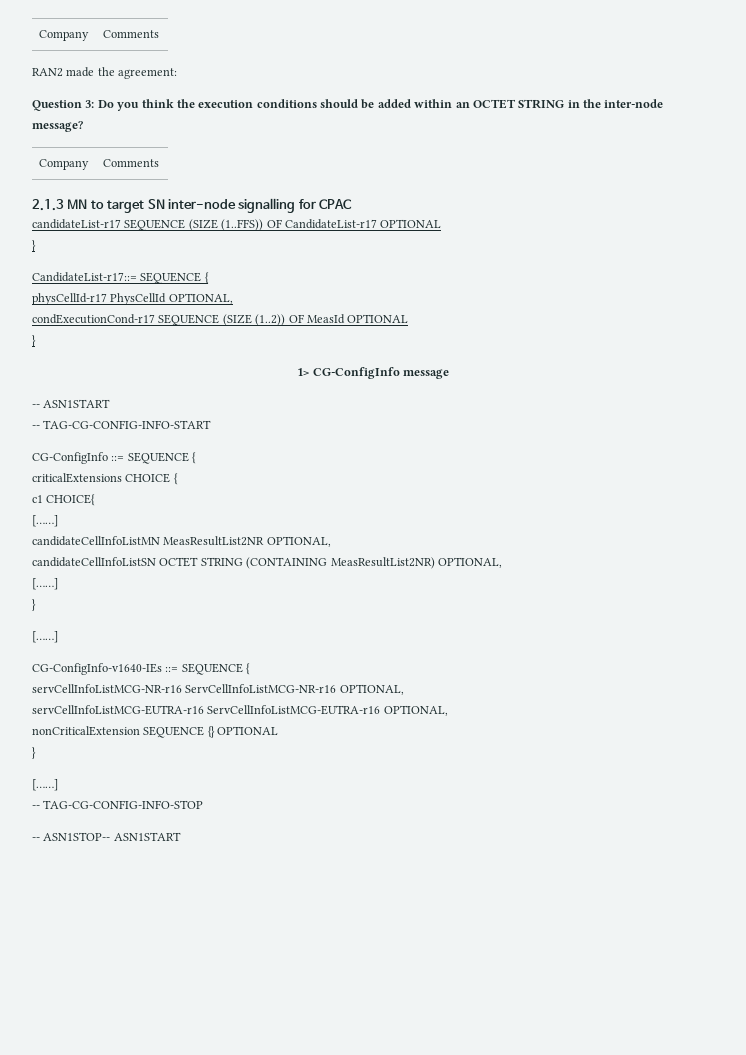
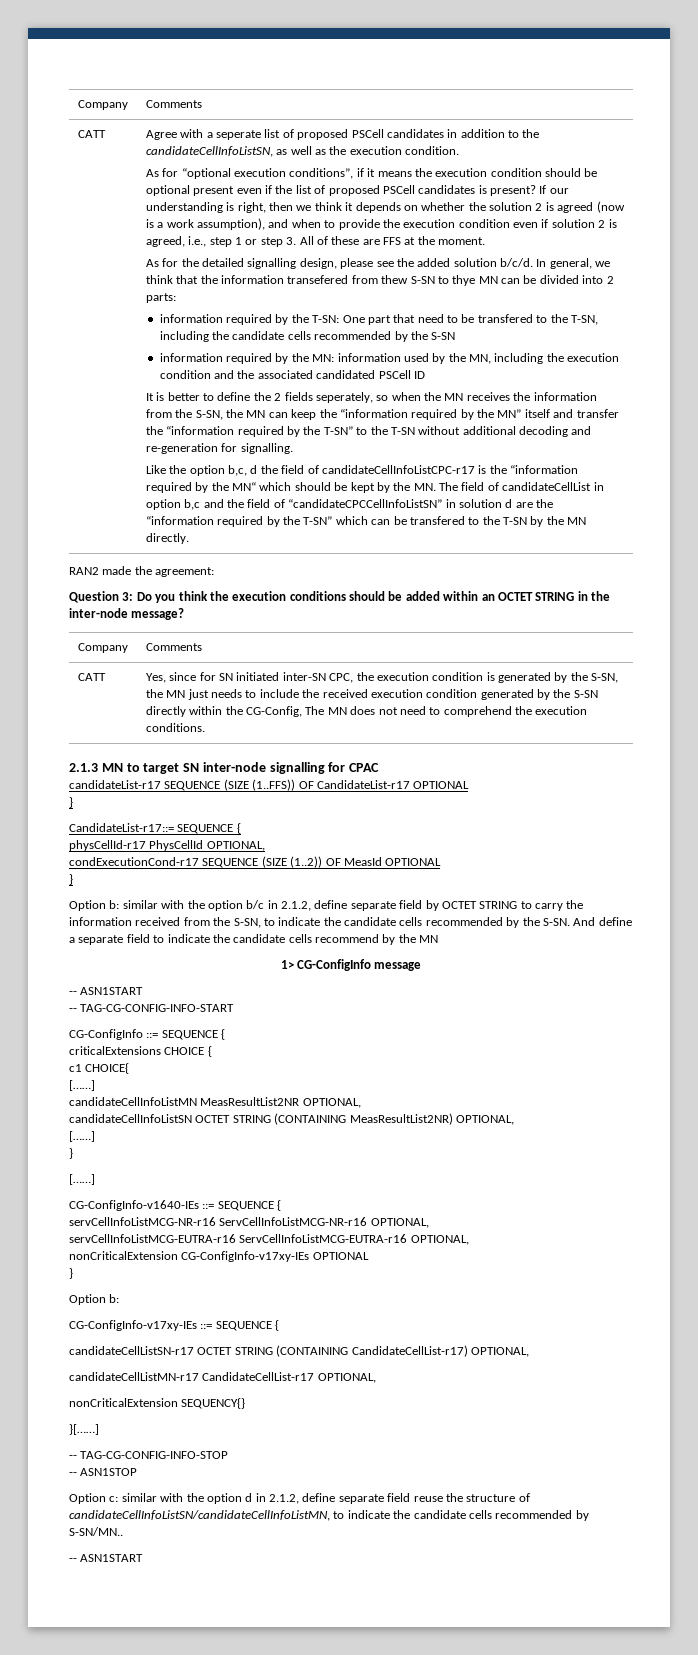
[39,30,90,41] [103,30,160,38] Company | Comments -> [77,100,128,110] [145,100,202,108] [77,130,106,138] [145,129,540,140] [145,146,460,157] [145,168,598,179] [145,185,569,196] [145,201,625,213] [145,218,617,230] [145,236,486,247] [145,258,611,269] [145,275,614,286] [145,293,176,303] [159,314,598,325] [159,331,456,342] [159,353,620,364] [159,370,425,379] [145,392,597,403] [145,409,619,420] [145,426,592,437] [145,443,293,454] [145,465,579,476] [145,482,604,493] [145,499,554,510] [145,516,587,527] [145,533,189,544] Company | Comments // CATT | Agree with a seperate list of proposed PSCell candidates in addition to the candidateCellInfoListSN, as well as the execution condition. // As for “optional execution conditions”, if it means the execution condition should be optional present even if the list of proposed PSCell candidates is present? If our understanding is right, then we think it depends on whether the solution 2 is agreed (now is a work assumption), and when to provide the execution condition even if solution 2 is agreed, i.e., step 1 or step 3. All of these are FFS at the moment. // As for the detailed signalling design, please see the added solution b/c/d. In general, we think that the information transefered from thew S-SN to thye MN can be divided into 2 parts: // information required by the T-SN: One part that need to be transfered to the T-SN, including the candidate cells recommended by the S-SN // information required by the MN: information used by the MN, including the execution condition and the associated candidated PSCell ID // It is better to define the 2 fields seperately, so when the MN receives the information from the S-SN, the MN can keep the “information required by the MN” itself and transfer the “information required by the T-SN” to the T-SN without additional decoding and re-generation for signalling. // Like the option b,c, d the field of candidateCellInfoListCPC-r17 is the “information required by the MN“ which should be kept by the MN. The field of candidateCellList in option b,c and the field of “candidateCPCCellInfoListSN” in solution d are the “information required by the T-SN” which can be transfered to the T-SN by the MN directly.
(160, 163) none -> [77,673,106,681] [145,672,619,683] [145,689,598,700] [145,706,588,717] [145,723,205,732] // CATT | Yes, since for SN initiated inter-SN CPC, the execution condition is generated by the S-SN, the MN just needs to include the received execution condition generated by the S-SN directly within the CG-Config, The MN does not need to comprehend the execution conditions.
(36, 341) none -> [69,900,584,911] [69,917,632,928] [69,934,439,945] // Option b: similar with the option b/c in 2.1.2, define separate field by OCTET STRING to carry the information received from the S-SN, to indicate the candidate cells recommended by the S-SN. And define a separate field to indicate the candidate cells recommend by the MN
[143,726,279,738] [32,747,36,759] [32,779,58,791] [32,800,204,809] [32,832,111,841] SEQUENCE {} OPTIONAL // } // [……] // -- TAG-CG-CONFIG-INFO-STOP // -- ASN1STOP-- -> [181,1251,369,1262] [69,1268,73,1279] [69,1294,120,1305] [69,1320,280,1331] [69,1345,529,1357] [69,1372,376,1383] [69,1398,246,1409] [69,1424,99,1435] [69,1451,229,1459] [69,1468,138,1476] [69,1493,530,1504] [69,1510,589,1521] [69,1527,123,1536] [69,1558,77,1562] CG-ConfigInfo-v17xy-IEs OPTIONAL // } // Option b: // CG-ConfigInfo-v17xy-IEs ::= SEQUENCE { // candidateCellListSN-r17 OCTET STRING (CONTAINING CandidateCellList-r17) OPTIONAL, // candidateCellListMN-r17 CandidateCellList-r17 OPTIONAL, // nonCriticalExtension SEQUENCY{} // }[……] // -- TAG-CG-CONFIG-INFO-STOP // -- ASN1STOP // Option c: similar with the option d in 2.1.2, define separate field reuse the structure of candidateCellInfoListSN/candidateCellInfoListMN, to indicate the candidate cells recommended by S-SN/MN.. // --

